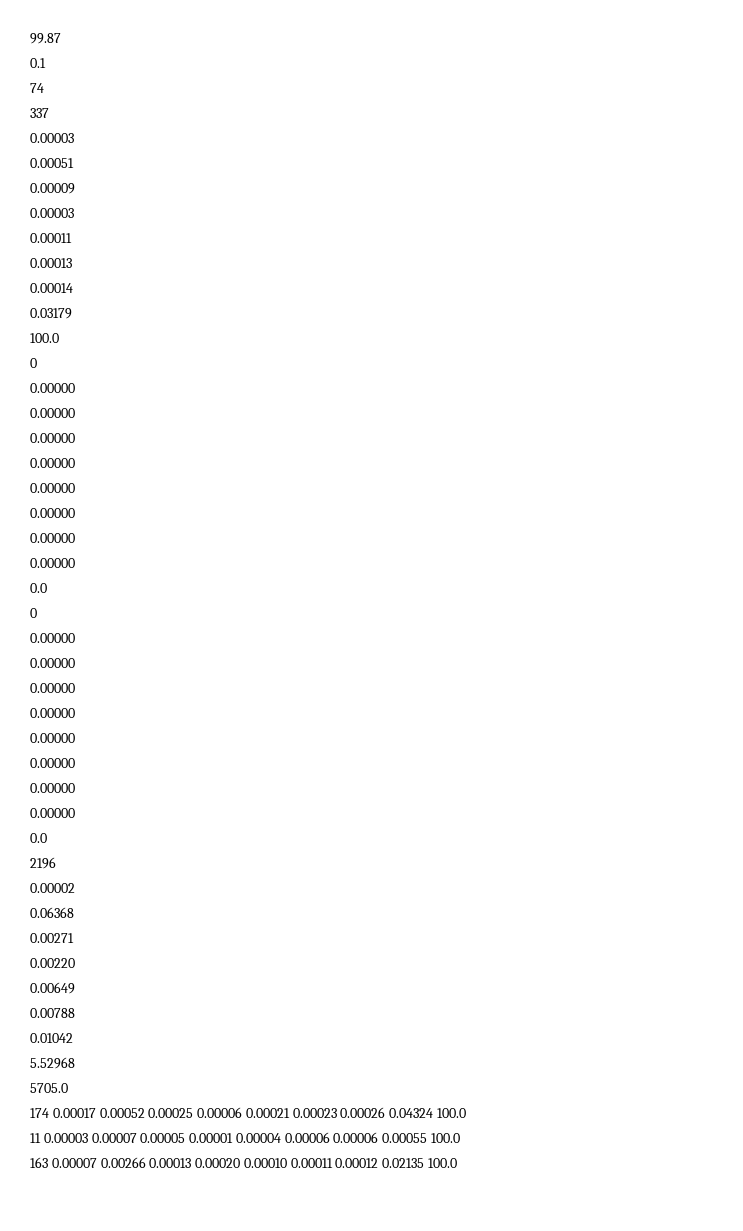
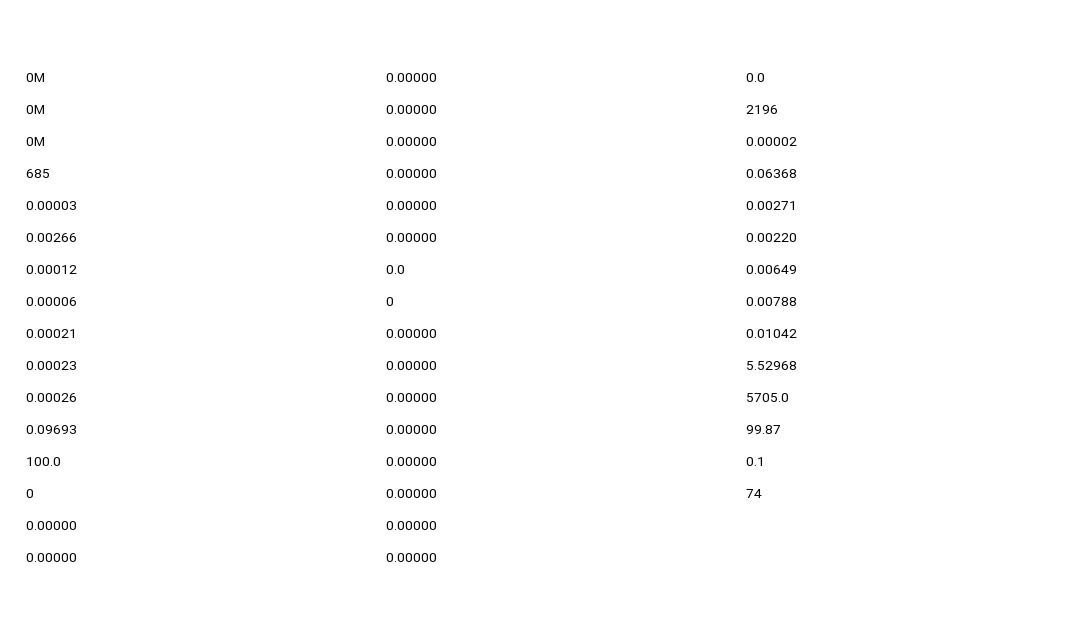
[30,33,61,44] [30,58,46,68] [30,83,44,93] [30,108,49,118] [30,133,74,143] [30,158,74,168] [30,183,75,194] [30,208,74,218] [30,233,72,243] [30,258,72,268] [30,283,73,293] [30,308,72,319] 99.87 // 0.1 // 74 // 337 // 0.00003 // 0.00051 // 0.00009 // 0.00003 // 0.00011 // 0.00013 // 0.00014 // 0.03179 -> [26,73,45,82] [26,105,45,114] [26,137,45,146] [26,169,50,178] [26,201,77,210] [26,233,77,242] [26,265,77,274] [26,297,77,306] [26,329,77,338] [26,361,77,370] [26,393,77,402] [26,425,77,434] 0M // 0M // 0M // 685 // 0.00003 // 0.00266 // 0.00012 // 0.00006 // 0.00021 // 0.00023 // 0.00026 // 0.09693
[30,1107,467,1118] [30,1132,461,1143] [30,1157,458,1168] 174 0.00017 0.00052 0.00025 0.00006 0.00021 0.00023 0.00026 0.04324 100.0 // 11 0.00003 0.00007 0.00005 0.00001 0.00004 0.00006 0.00006 0.00055 100.0 // 163 0.00007 0.00266 0.00013 0.00020 0.00010 0.00011 0.00012 0.02135 100.0 -> [746,425,781,434] [746,457,765,466] [746,489,762,498] 99.87 // 0.1 // 74

